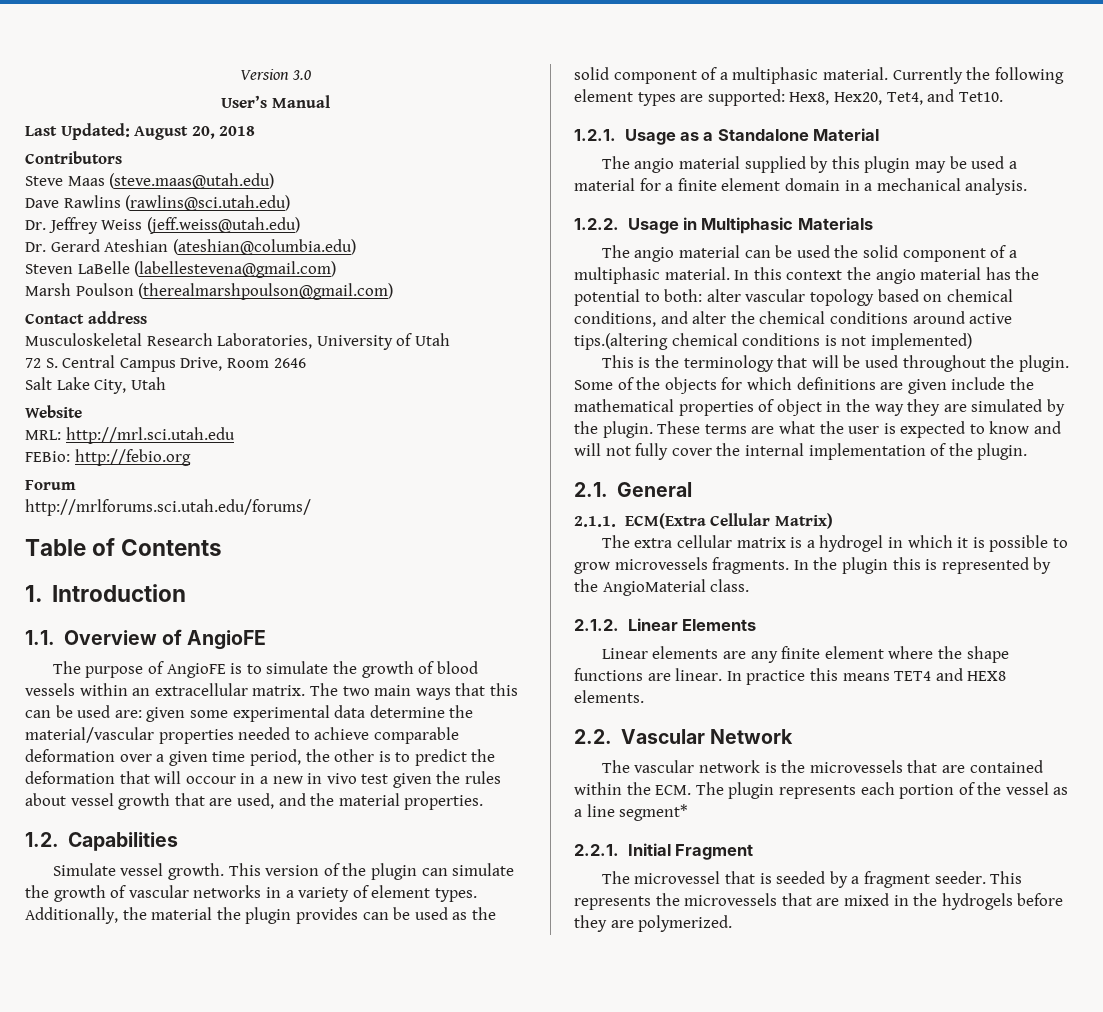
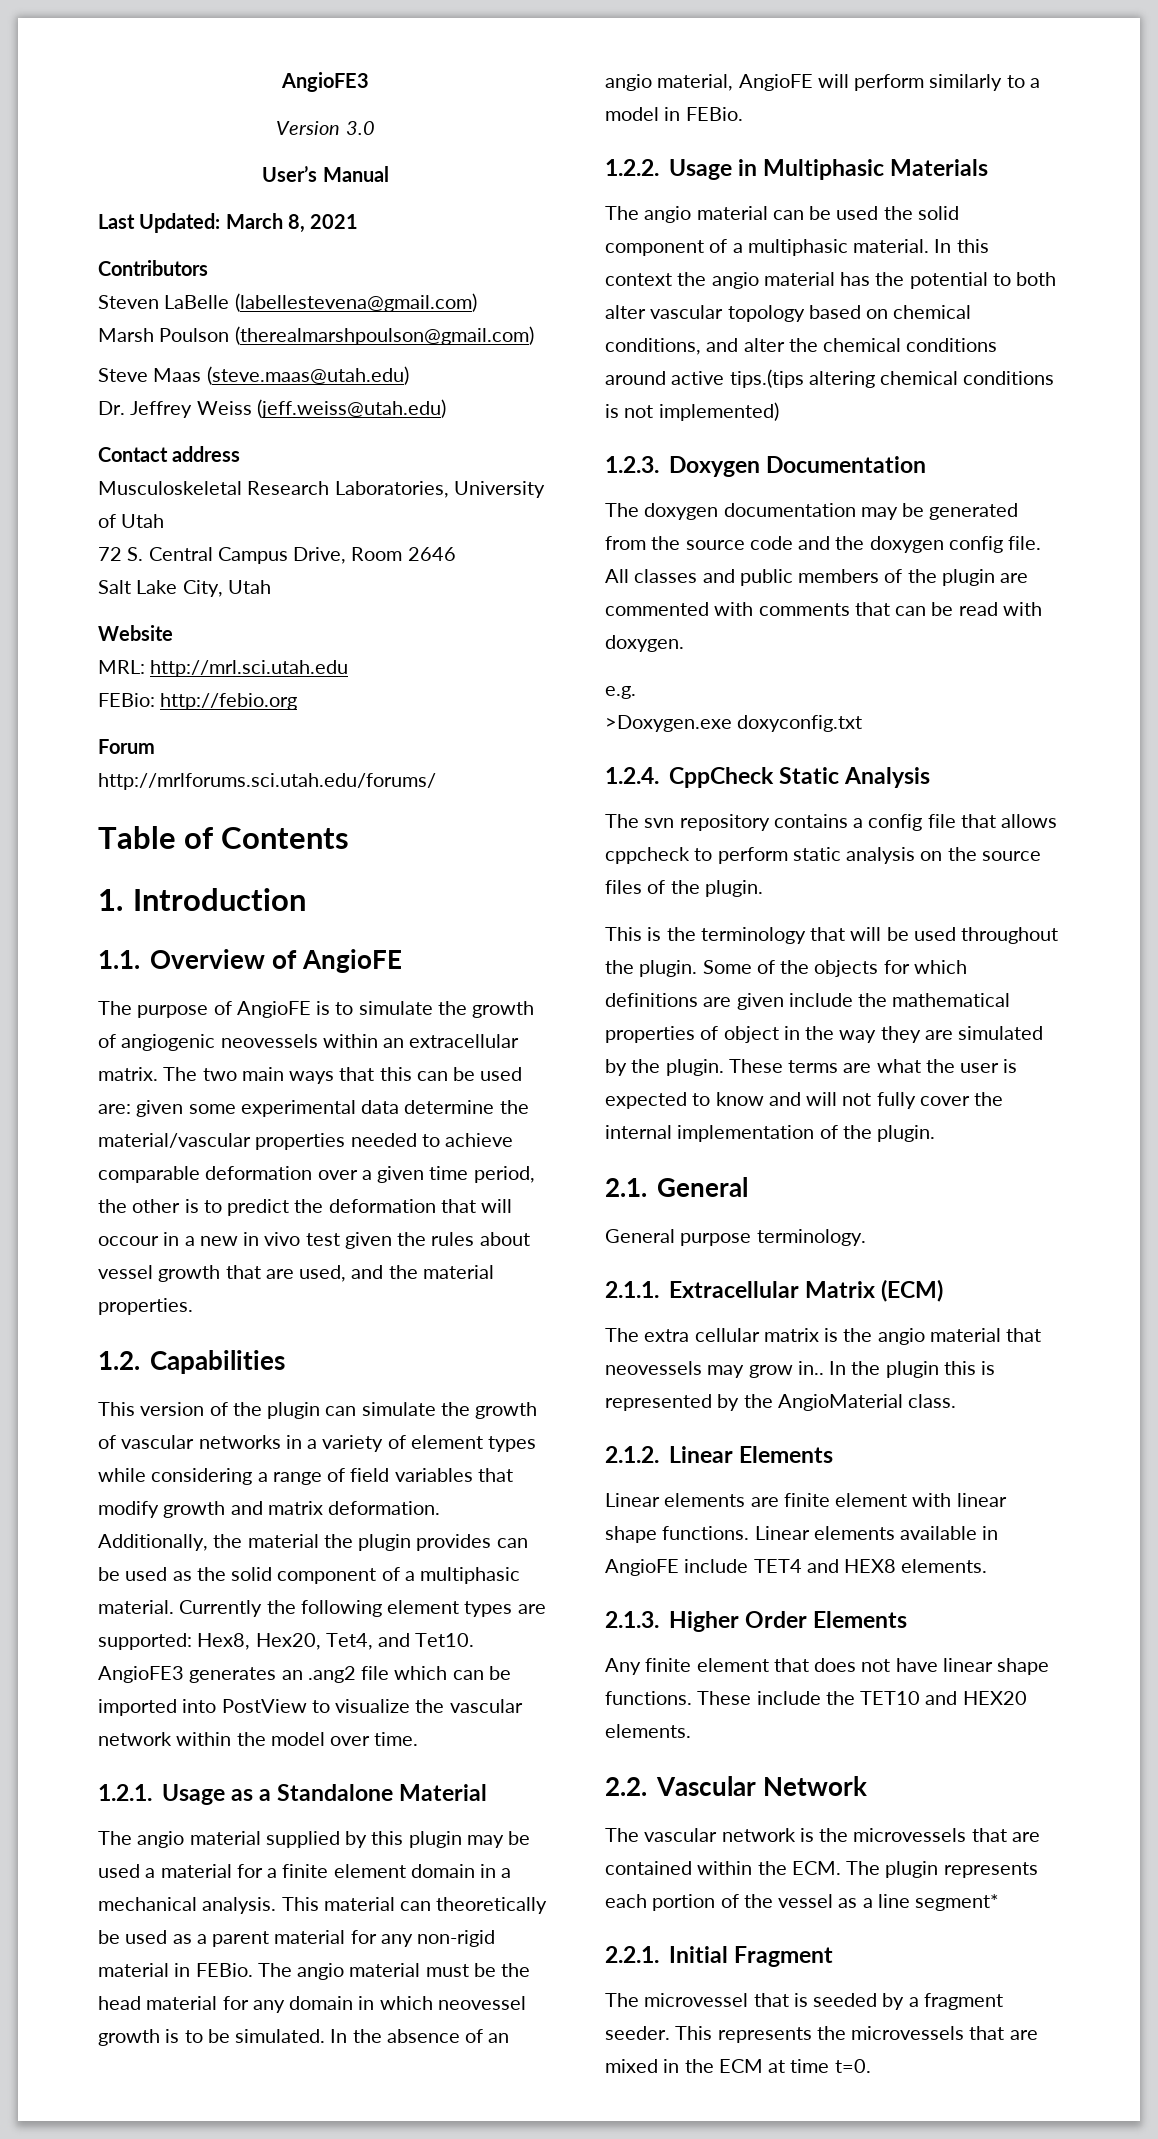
(239, 74) none -> [281,72,369,92] AngioFE3 //
[134,126,256,140] [25,151,122,164] [25,173,275,189] [25,195,291,211] [25,217,300,234] [25,239,356,255] August 20, 2018 // Contributors // Steve Maas (steve.maas@utah.edu) // Dave Rawlins (rawlins@sci.utah.edu) // Dr. Jeffrey Weiss (jeff.weiss@utah.edu) // Dr. Gerard Ateshian (ateshian@columbia.edu) -> [225,213,359,233] [98,260,208,276] March 8, 2021 // Contributors
(394, 291) none -> [98,366,409,385] [98,399,446,418] // Steve Maas (steve.maas@utah.edu) // Dr. Jeffrey Weiss (jeff.weiss@utah.edu)
[436,661,478,674] [25,683,75,696] blood vessels -> [121,1034,318,1051] angiogenic neovessels
[52,863,224,880] Simulate vessel growth. -> (285, 1362) none
[434,888,477,902] types. -> [488,1436,537,1452] [98,1468,513,1485] [98,1501,441,1518] types while considering a range of field variables that modify growth and matrix deformation.
(1003, 97) none -> [98,1666,511,1683] [98,1699,523,1716] [98,1732,419,1746] AngioFE3 generates an .ang2 file which can be imported into PostView to visualize the vascular network within the model over time.
(1028, 186) none -> [281,1897,548,1914] [98,1930,496,1947] [98,1963,531,1980] [98,1996,526,2013] [98,2029,510,2046] [605,74,1040,91] [605,107,743,121] This material can theoretically be used as a parent material for any non-rigid material in FEBio. The angio material must be the head material for any domain in which neovessel growth is to be simulated. In the absence of an angio material, AngioFE will perform similarly to a model in FEBio.
[664,289,703,302] both: -> [1016,272,1057,286] both
[574,333,668,350] tips.(altering -> [729,369,875,388] tips.(tips altering
(972, 341) none -> [605,456,926,477] [605,503,1019,520] [605,536,1042,553] [605,569,1029,586] [605,602,1042,616] [605,635,684,652] [605,686,636,699] [605,715,863,732] [605,767,930,788] [605,814,1058,831] [605,847,1041,864] [605,880,763,897] // 1.2.3. Doxygen Documentation // The doxygen documentation may be generated from the source code and the doxygen config file. All classes and public members of the plugin are commented with comments that can be read with doxygen. // e.g. // >Doxygen.exe doxyconfig.txt // 1.2.4. CppCheck Static Analysis // The svn repository contains a config file that allows cppcheck to perform static analysis on the source files of the plugin.
[574,513,833,529] 2.1.1. ECM(Extra Cellular Matrix) -> [605,1229,866,1246] [605,1279,943,1302] General purpose terminology. // 2.1.1. Extracellular Matrix (ECM)
[806,535,1068,552] [574,557,790,574] a hydrogel in which it is possible to grow microvessels fragments. -> [843,1328,1042,1345] [605,1361,824,1378] the angio material that neovessels may grow in..
[750,646,1009,663] [574,668,1007,685] any finite element where the shape functions are linear. In practice this means TET4 and HEX8 -> [783,1493,1007,1507] [605,1526,999,1543] [605,1559,988,1576] [605,1611,907,1632] [605,1658,1050,1675] [605,1691,1027,1705] finite element with linear shape functions. Linear elements available in AngioFE include TET4 and HEX8 elements. // 2.1.3. Higher Order Elements // Any finite element that does not have linear shape functions. These include the TET10 and HEX20
[941,893,1064,910] [574,915,733,932] hydrogels before they are polymerized. -> [718,2059,871,2073] ECM at time t=0.

